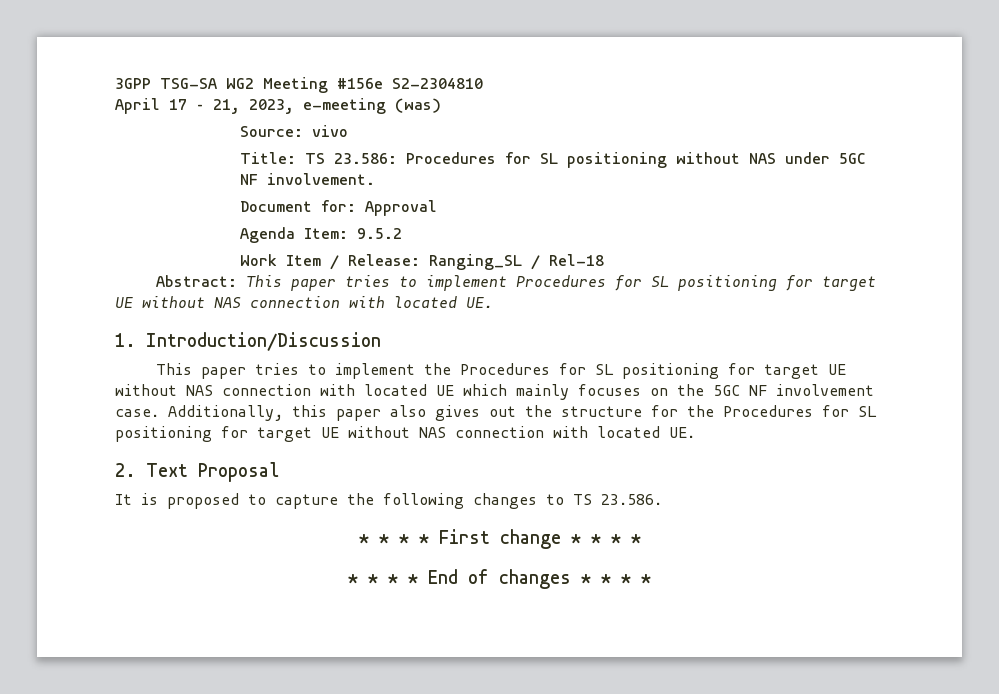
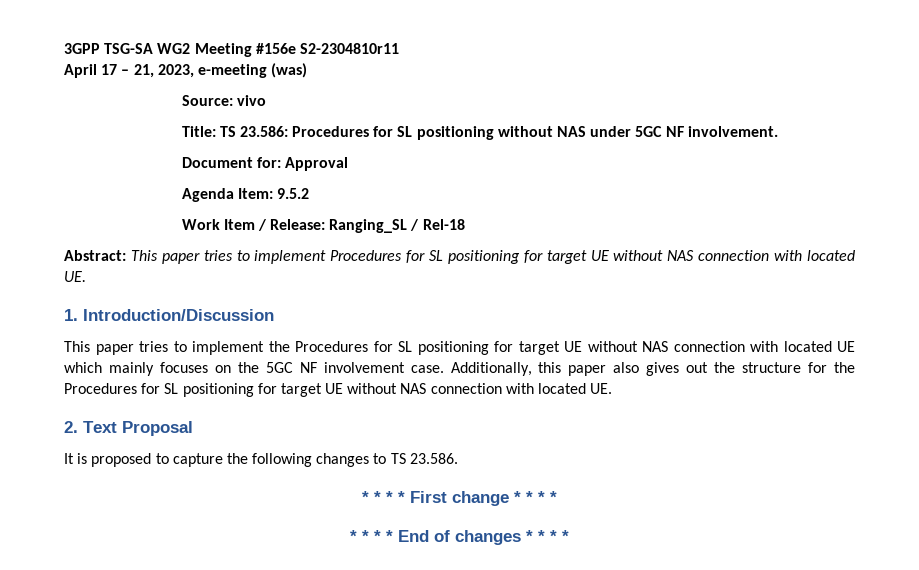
[392,78,483,89] S2-2304810 -> [299,43,399,54] S2-2304810r11

